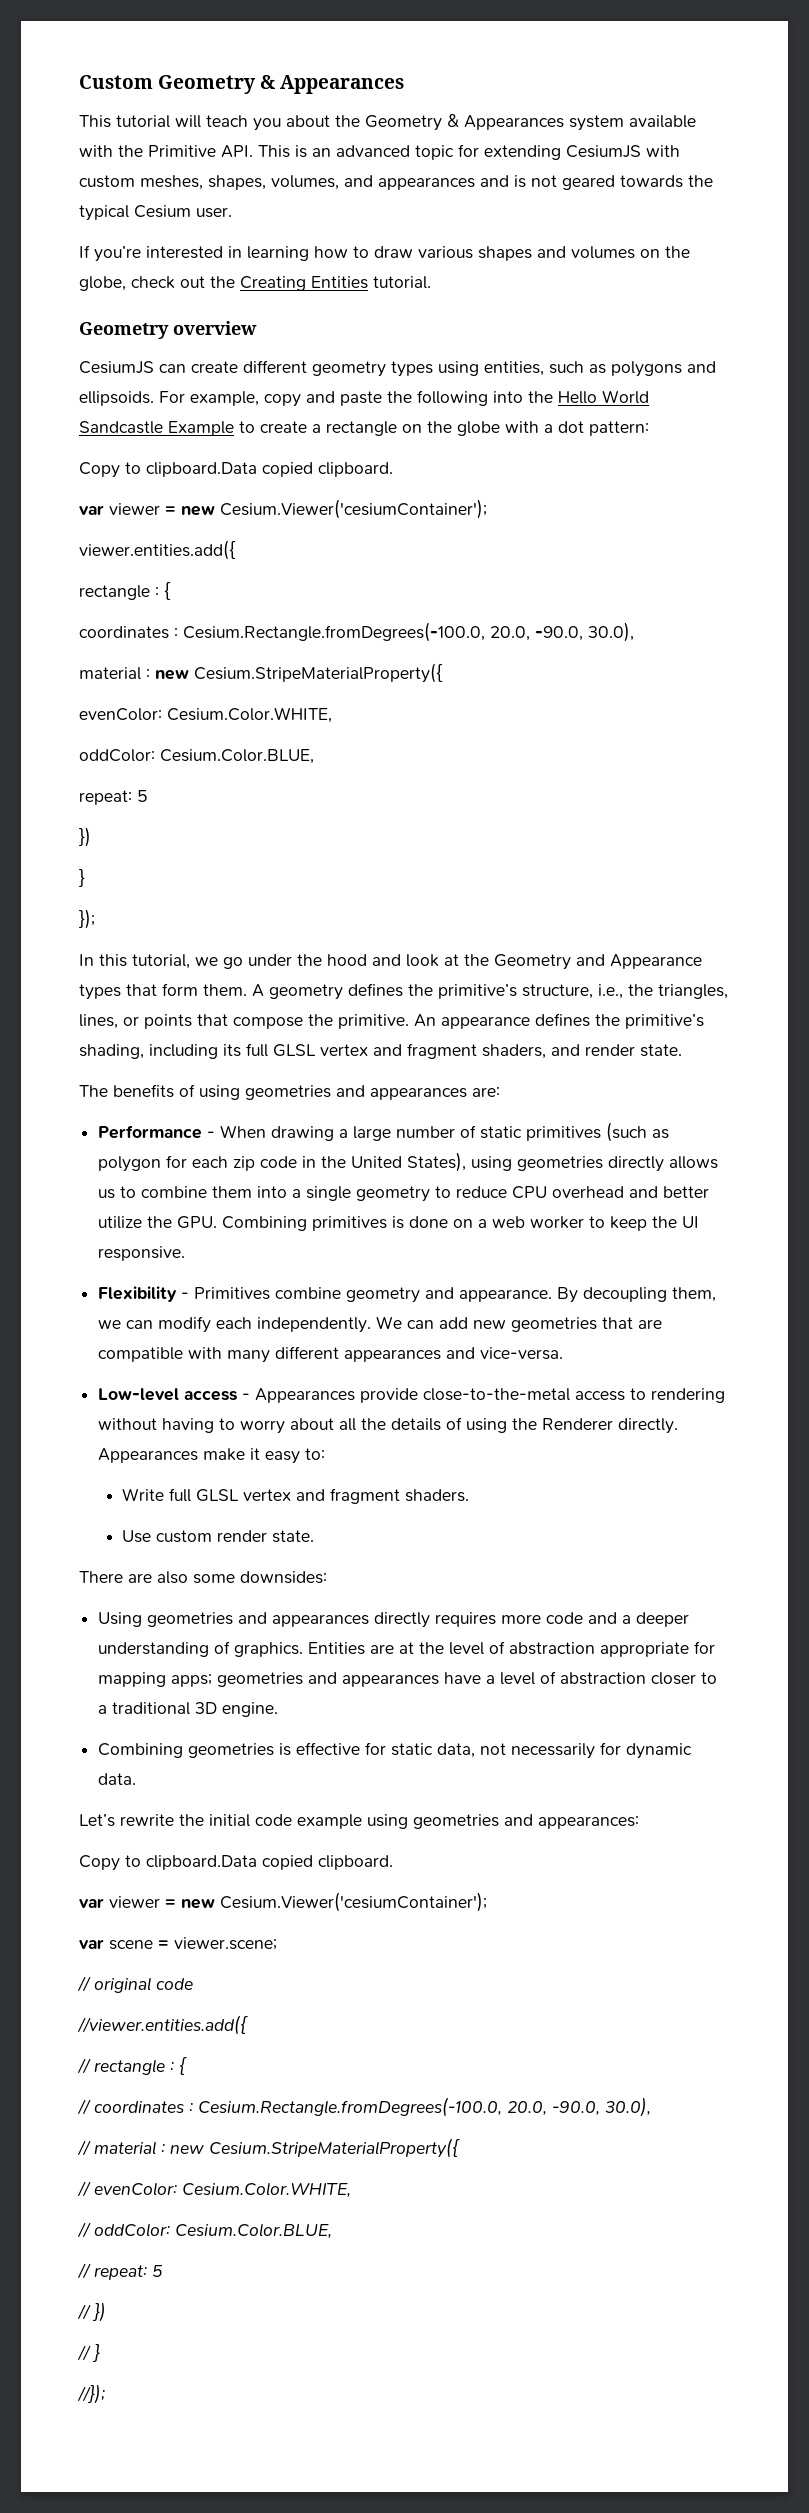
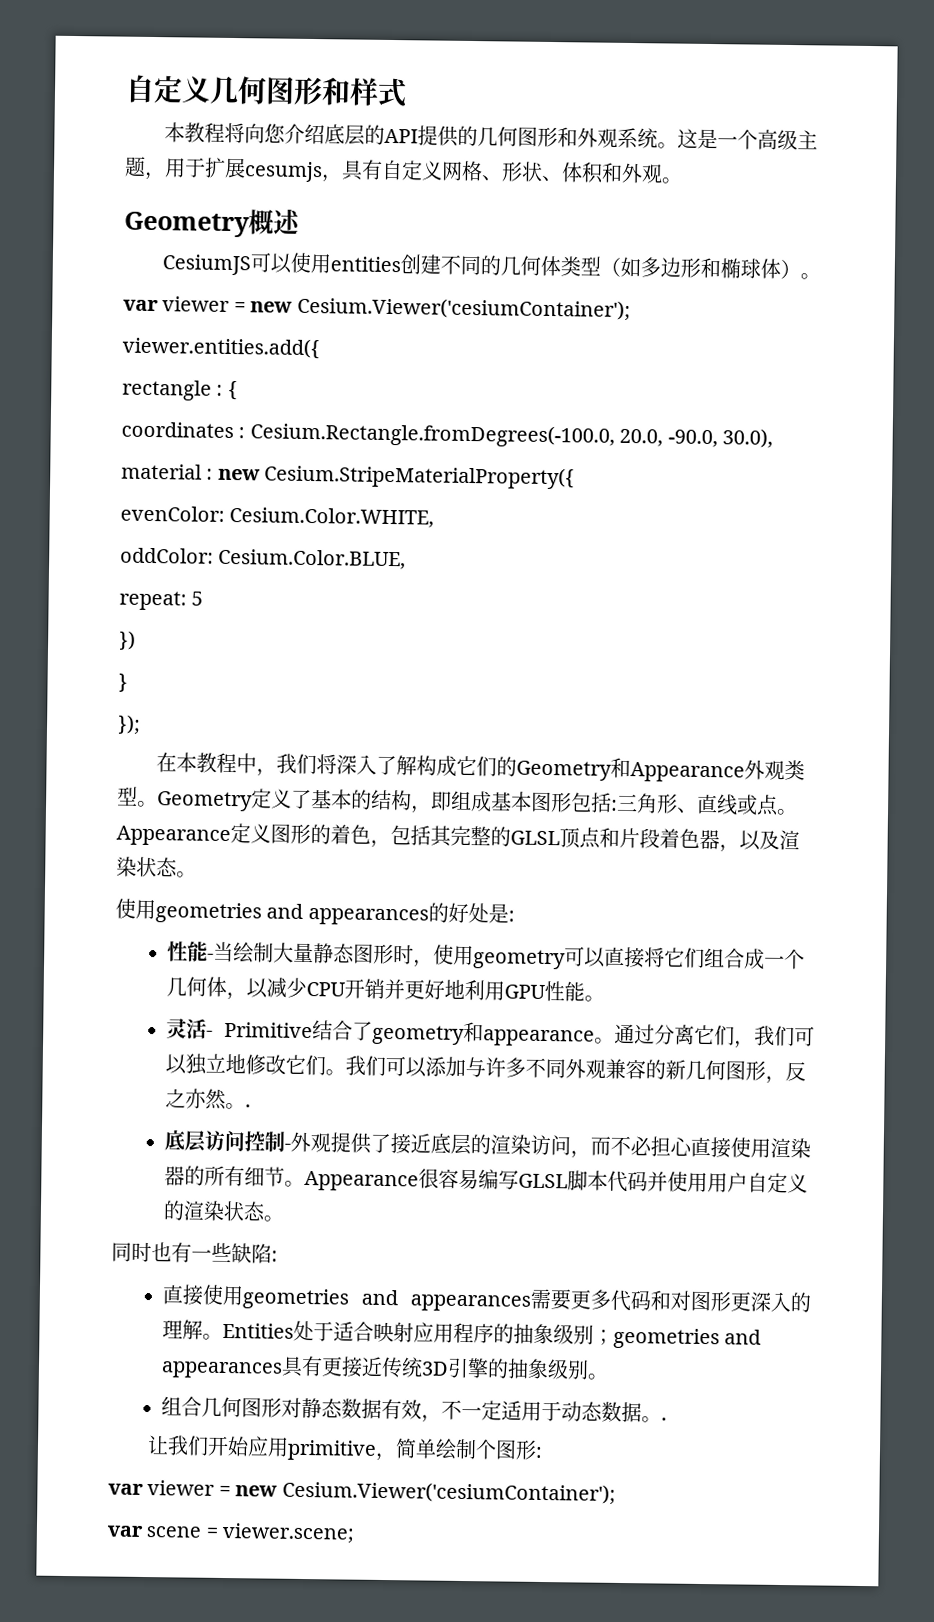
[79,75,405,94] [79,114,696,131] [79,144,680,160] [79,175,713,190] [79,205,232,221] [79,245,690,262] [79,276,431,291] [79,321,257,339] [79,360,716,377] [79,390,649,407] [79,421,649,436] [79,462,393,478] Custom Geometry & Appearances // This tutorial will teach you about the Geometry & Appearances system available with the Primitive API. This is an advanced topic for extending CesiumJS with custom meshes, shapes, volumes, and appearances and is not geared towards the typical Cesium user. // If you’re interested in learning how to draw various shapes and volumes on the globe, check out the Creating Entities tutorial. // Geometry overview // CesiumJS can create different geometry types using entities, such as polygons and ellipsoids. For example, copy and paste the following into the Hello World Sandcastle Example to create a rectangle on the globe with a dot pattern: // Copy to clipboard.Data copied clipboard. -> [125,74,407,108] [164,122,819,151] [124,156,682,184] [124,209,301,238] [162,252,822,280] 自定义几何图形和样式 // 本教程将向您介绍底层的API提供的几何图形和外观系统。这是一个高级主题，用于扩展cesumjs，具有自定义网格、形状、体积和外观。 // Geometry概述 // CesiumJS可以使用entities创建不同的几何体类型（如多边形和椭球体）。
[79,954,702,970] [79,983,728,1000] [79,1013,704,1029] [79,1043,682,1059] [79,1084,500,1100] [98,1122,670,1142] [98,1152,719,1172] [98,1186,710,1202] [98,1216,700,1231] [98,1246,186,1261] [98,1286,717,1303] [98,1316,663,1333] [98,1346,564,1363] [98,1388,726,1403] [98,1417,679,1434] [98,1448,326,1464] [122,1488,470,1504] [122,1530,315,1543] [79,1571,327,1584] [98,1612,690,1628] [98,1641,716,1657] [98,1671,718,1687] [98,1702,279,1717] [98,1742,693,1759] [98,1773,137,1785] [79,1814,639,1829] [79,1855,393,1871] In this tutorial, we go under the hood and look at the Geometry and Appearance types that form them. A geometry defines the primitive’s structure, i.e., the triangles, lines, or points that compose the primitive. An appearance defines the primitive’s shading, including its full GLSL vertex and fragment shaders, and render state. // The benefits of using geometries and appearances are: // Performance - When drawing a large number of static primitives (such as polygon for each zip code in the United States), using geometries directly allows us to combine them into a single geometry to reduce CPU overhead and better utilize the GPU. Combining primitives is done on a web worker to keep the UI responsive. // Flexibility - Primitives combine geometry and appearance. By decoupling them, we can modify each independently. We can add new geometries that are compatible with many different appearances and vice-versa. // Low-level access - Appearances provide close-to-the-metal access to rendering without having to worry about all the details of using the Renderer directly. Appearances make it easy to: // Write full GLSL vertex and fragment shaders. // Use custom render state. // There are also some downsides: // Using geometries and appearances directly requires more code and a deeper understanding of graphics. Entities are at the level of abstraction appropriate for mapping apps; geometries and appearances have a level of abstraction closer to a traditional 3D engine. // Combining geometries is effective for static data, not necessarily for dynamic data. // Let’s rewrite the initial code example using geometries and appearances: // Copy to clipboard.Data copied clipboard. -> [156,752,806,783] [117,786,798,816] [116,823,800,853] [116,856,197,878] [115,898,515,926] [166,941,805,970] [165,976,605,1002] [165,1018,815,1049] [164,1053,806,1085] [164,1088,251,1110] [163,1129,811,1159] [163,1165,808,1194] [162,1200,284,1222] [111,1241,278,1264] [161,1284,811,1313] [161,1319,762,1350] [160,1355,608,1380] [160,1396,667,1423] [147,1435,544,1462] 在本教程中，我们将深入了解构成它们的Geometry和Appearance外观类型。Geometry定义了基本的结构，即组成基本图形包括:三角形、直线或点。Appearance定义图形的着色，包括其完整的GLSL顶点和片段着色器，以及渲染状态。 // 使用geometries and appearances的好处是: // 性能-当绘制大量静态图形时，使用geometry可以直接将它们组合成一个几何体，以减少CPU开销并更好地利用GPU性能。 // 灵活- Primitive结合了geometry和appearance。通过分离它们，我们可以独立地修改它们。我们可以添加与许多不同外观兼容的新几何图形，反之亦然。. // 底层访问控制-外观提供了接近底层的渲染访问，而不必担心直接使用渲染器的所有细节。Appearance很容易编写GLSL脚本代码并使用用户自定义的渲染状态。 // 同时也有一些缺陷: // 直接使用geometries and appearances需要更多代码和对图形更深入的理解。Entities处于适合映射应用程序的抽象级别；geometries and appearances具有更接近传统3D引擎的抽象级别。 // 组合几何图形对静态数据有效，不一定适用于动态数据。. // 让我们开始应用primitive，简单绘制个图形:
[77,1976,193,1993] [77,2015,248,2035] [77,2057,187,2075] [77,2097,651,2117] [77,2138,460,2158] [77,2181,351,2198] [77,2222,332,2239] [77,2263,163,2280] [77,2302,106,2322] [77,2344,100,2362] [77,2384,105,2404] // // original code // //viewer.entities.add({ // // rectangle : { // // coordinates : Cesium.Rectangle.fromDegrees(-100.0, 20.0, -90.0, 30.0), // // material : new Cesium.StripeMaterialProperty({ // // evenColor: Cesium.Color.WHITE, // // oddColor: Cesium.Color.BLUE, // // repeat: 5 // // }) // // } // //}); -> (356, 1533) none

